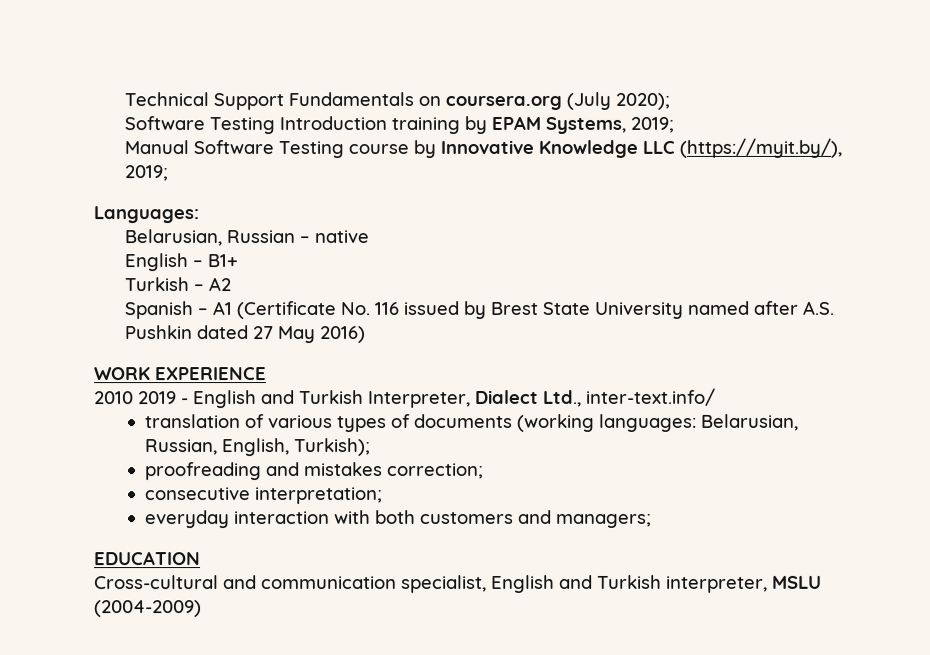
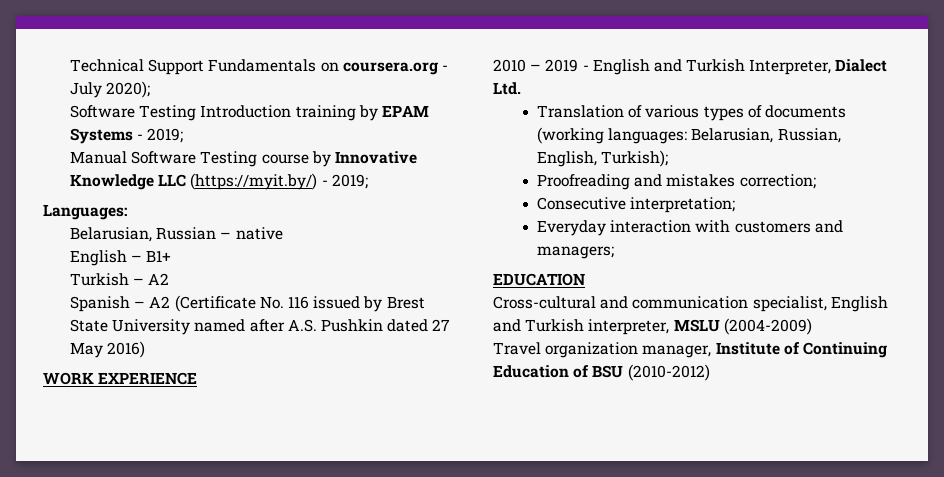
[565,91,611,110] (July -> [441,65,448,71] [70,82,103,98] - July
[544,116,626,134] Systems, -> [70,128,144,144] Systems -
[678,137,842,158] (https://myit.by/), -> [190,173,328,190] (https://myit.by/) -
[211,301,232,316] A1 -> [149,296,171,308] A2
(134, 398) none -> [530,64,542,71] –
[543,387,716,407] [144,414,241,429] Ltd., inter-text.info/ // translation -> [493,82,521,95] [537,105,625,118] Ltd. // Translation
[144,462,262,481] proofreading -> [537,174,631,190] Proofreading
[144,487,251,501] consecutive -> [537,197,627,210] Consecutive
[144,510,230,529] everyday -> [537,220,607,236] Everyday
[374,510,416,525] both -> (731, 226) none
(202, 609) none -> [493,342,887,358] [493,364,710,381] // Travel organization manager, Institute of Continuing Education of BSU (2010-2012)

